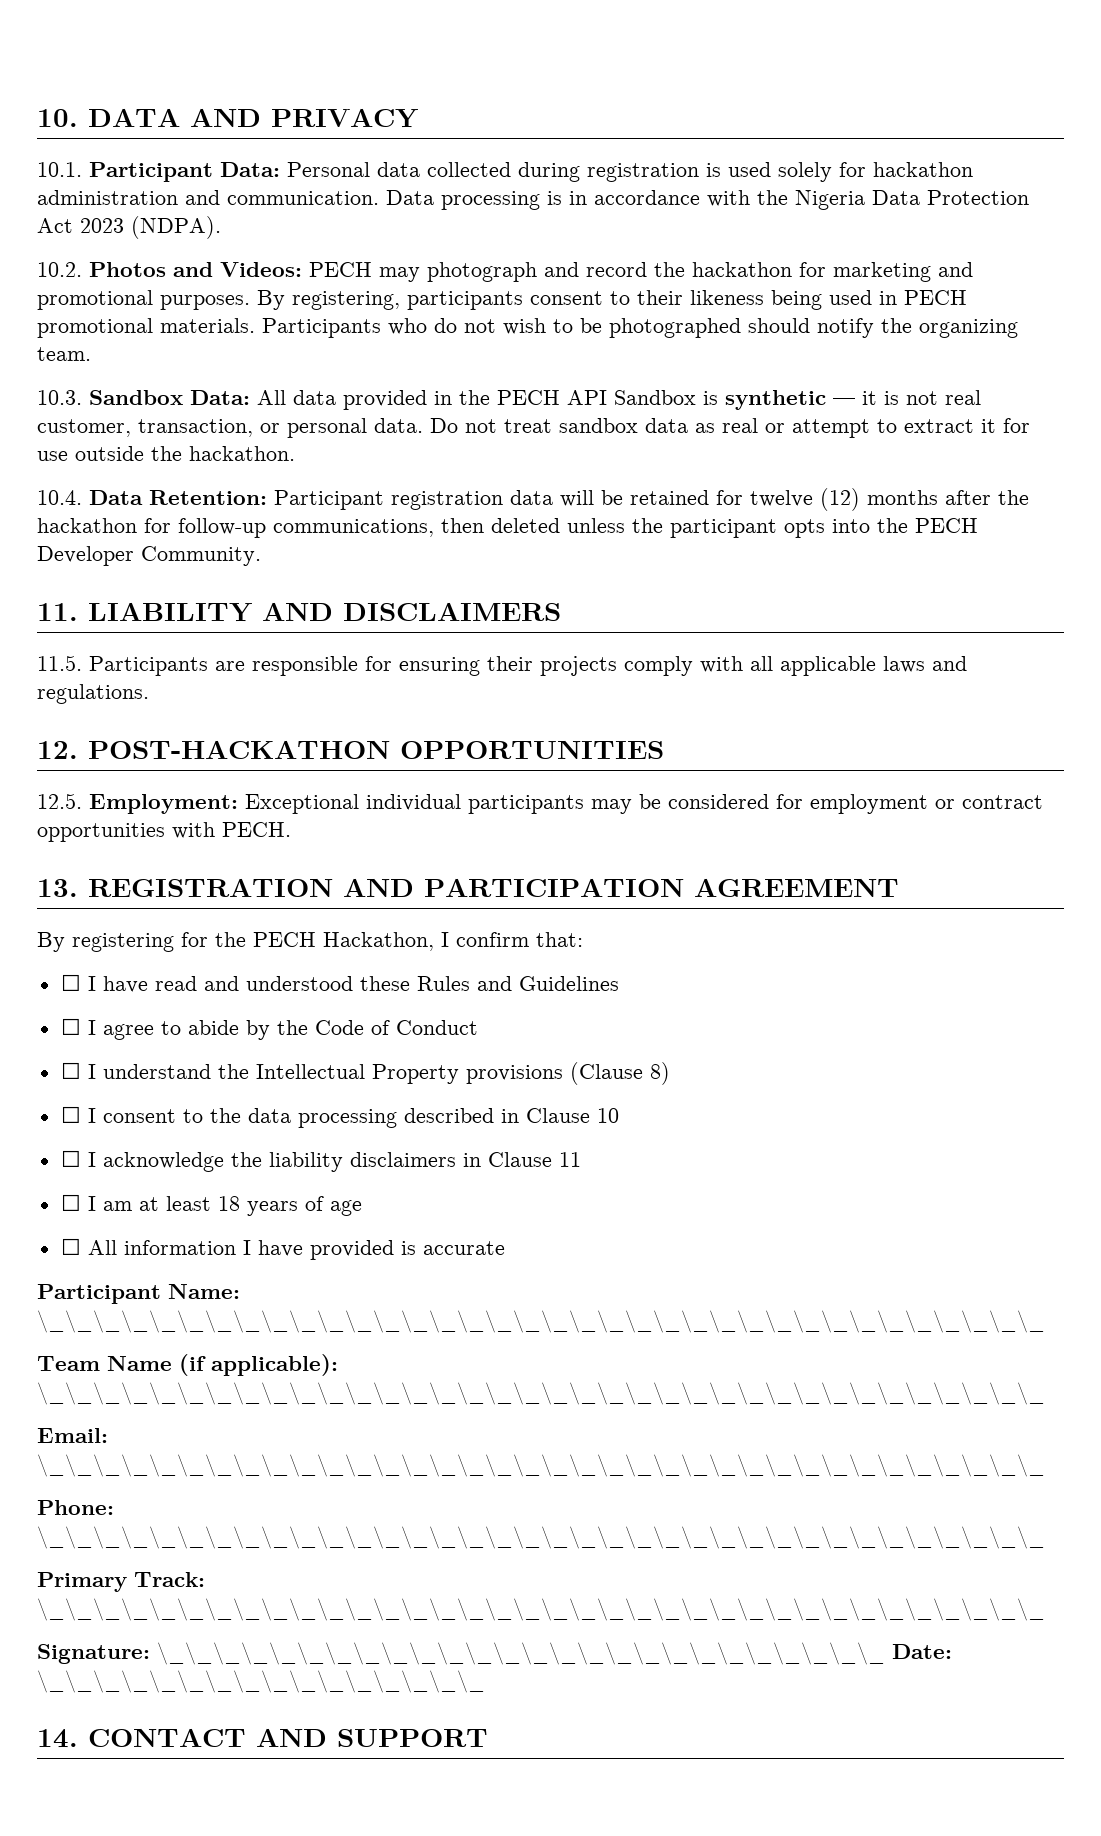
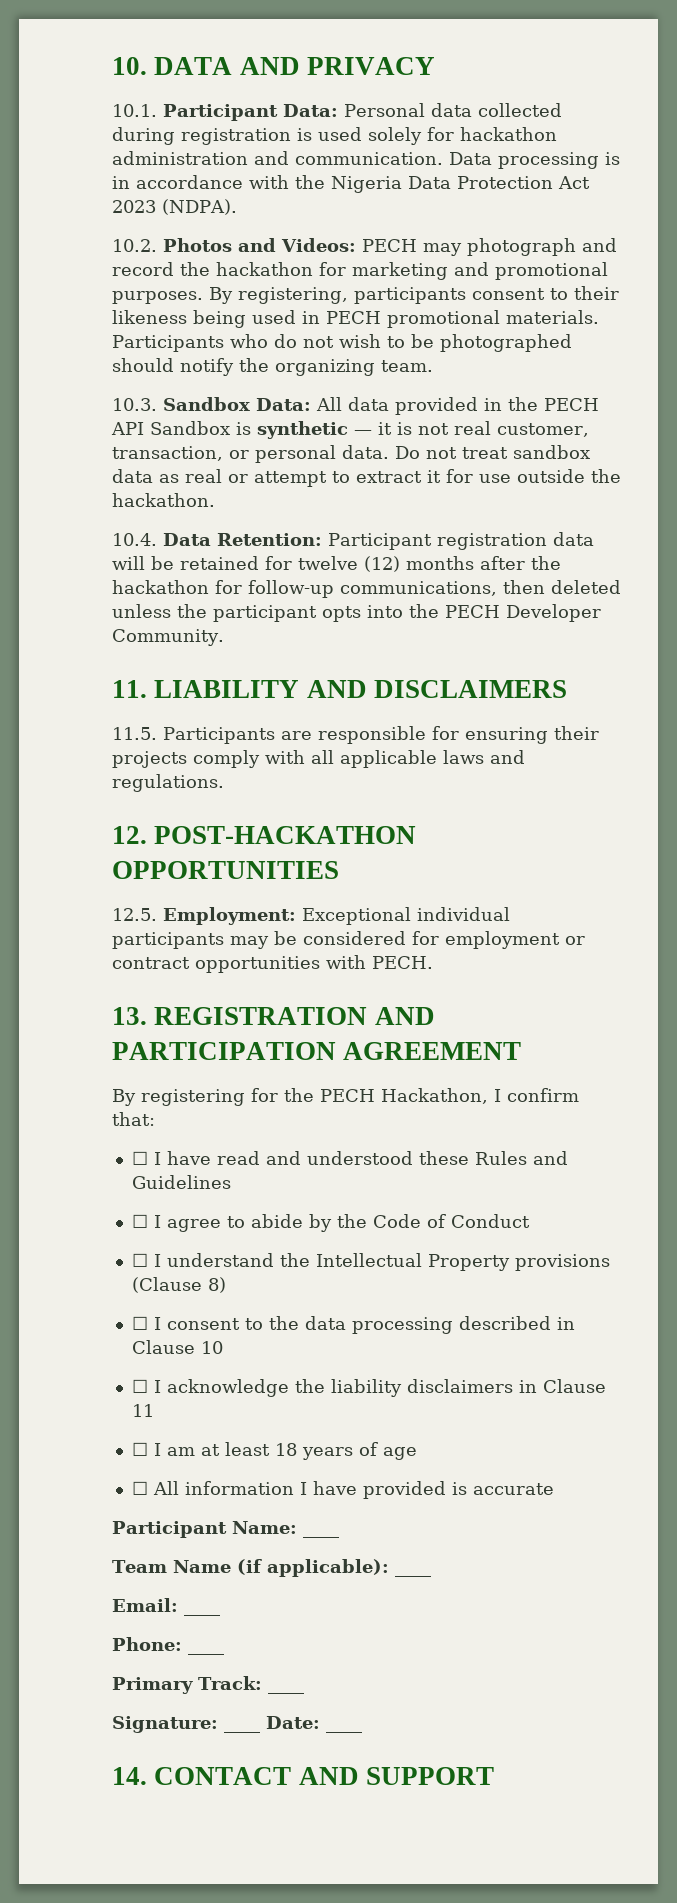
[37,1310,1045,1333] \_\_\_\_\_\_\_\_\_\_\_\_\_\_\_\_\_\_\_\_\_\_\_\_\_\_\_\_\_\_\_\_\_\_\_\_ -> [303,1534,339,1538] ____
[37,1382,1045,1405] \_\_\_\_\_\_\_\_\_\_\_\_\_\_\_\_\_\_\_\_\_\_\_\_\_\_\_\_\_\_\_\_\_\_\_\_ -> [394,1573,431,1577] ____
[37,1454,1045,1477] \_\_\_\_\_\_\_\_\_\_\_\_\_\_\_\_\_\_\_\_\_\_\_\_\_\_\_\_\_\_\_\_\_\_\_\_ -> [184,1612,220,1616] ____
[37,1526,1045,1549] \_\_\_\_\_\_\_\_\_\_\_\_\_\_\_\_\_\_\_\_\_\_\_\_\_\_\_\_\_\_\_\_\_\_\_\_ -> [188,1651,224,1655] ____
[37,1598,1045,1621] \_\_\_\_\_\_\_\_\_\_\_\_\_\_\_\_\_\_\_\_\_\_\_\_\_\_\_\_\_\_\_\_\_\_\_\_ -> [267,1690,304,1694] ____
[157,1642,952,1665] [37,1670,485,1693] \_\_\_\_\_\_\_\_\_\_\_\_\_\_\_\_\_\_\_\_\_\_\_\_\_\_ Date: \_\_\_\_\_\_\_\_\_\_\_\_\_\_\_\_ -> [224,1729,260,1733] [266,1716,320,1729] [326,1729,362,1733] ____ Date: ____

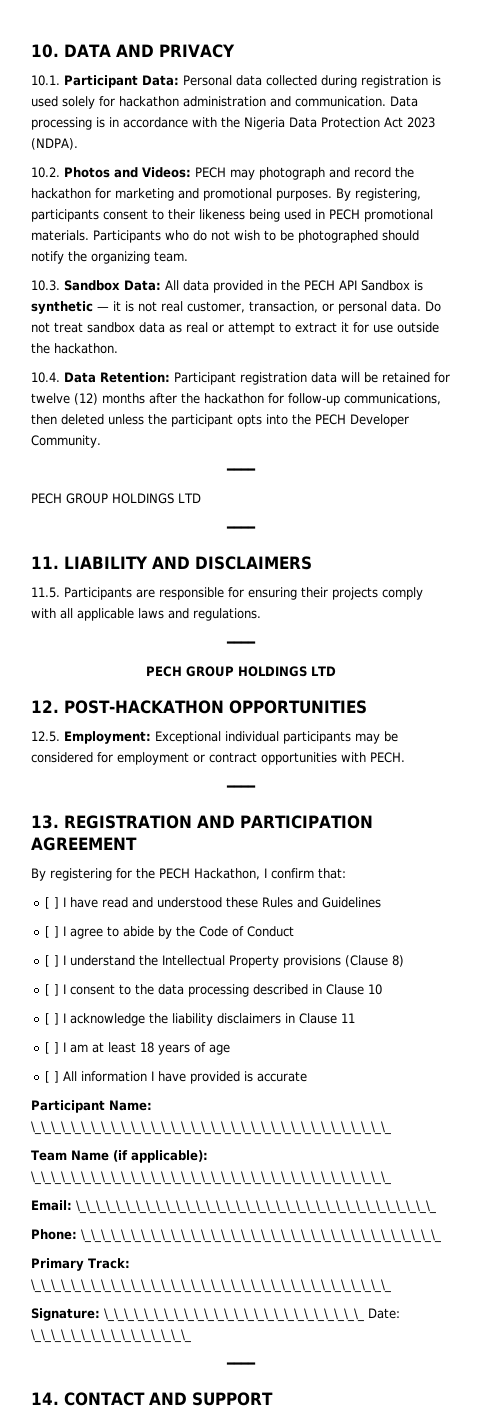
(224, 637) none -> [226,468,256,474] [31,493,201,504] [226,526,256,532] // ━━━━ // PECH GROUP HOLDINGS LTD // ━━━━
(224, 783) none -> [226,641,256,647] [146,666,337,677] // ━━━━ // PECH GROUP HOLDINGS LTD
(433, 962) none -> [226,785,256,791] // ━━━━
[131,1151,148,1165] ☐ -> [44,897,59,909] [ ]
[131,1214,148,1228] ☐ -> [44,926,59,938] [ ]
[131,1253,148,1267] ☐ -> [44,955,59,967] [ ]
[131,1316,148,1330] ☐ -> [44,984,59,996] [ ]
[131,1379,148,1393] ☐ -> [44,1013,59,1025] [ ]
[131,1442,148,1456] ☐ -> [44,1042,59,1054] [ ]
[131,1481,148,1495] ☐ -> [44,1071,59,1083] [ ]
[303,1534,339,1538] ____ -> [31,1121,391,1135] \_\_\_\_\_\_\_\_\_\_\_\_\_\_\_\_\_\_\_\_\_\_\_\_\_\_\_\_\_\_\_\_\_\_\_\_
[394,1573,431,1577] ____ -> [31,1171,391,1185] \_\_\_\_\_\_\_\_\_\_\_\_\_\_\_\_\_\_\_\_\_\_\_\_\_\_\_\_\_\_\_\_\_\_\_\_
[184,1612,220,1616] ____ -> [76,1200,436,1214] \_\_\_\_\_\_\_\_\_\_\_\_\_\_\_\_\_\_\_\_\_\_\_\_\_\_\_\_\_\_\_\_\_\_\_\_
[188,1651,224,1655] ____ -> [81,1229,441,1243] \_\_\_\_\_\_\_\_\_\_\_\_\_\_\_\_\_\_\_\_\_\_\_\_\_\_\_\_\_\_\_\_\_\_\_\_
[267,1690,304,1694] ____ -> [31,1279,391,1293] \_\_\_\_\_\_\_\_\_\_\_\_\_\_\_\_\_\_\_\_\_\_\_\_\_\_\_\_\_\_\_\_\_\_\_\_
[224,1729,260,1733] [266,1716,320,1729] [326,1729,362,1733] ____ Date: ____ -> [104,1308,400,1322] [31,1329,191,1343] [226,1362,256,1368] \_\_\_\_\_\_\_\_\_\_\_\_\_\_\_\_\_\_\_\_\_\_\_\_\_\_ Date: \_\_\_\_\_\_\_\_\_\_\_\_\_\_\_\_ // ━━━━

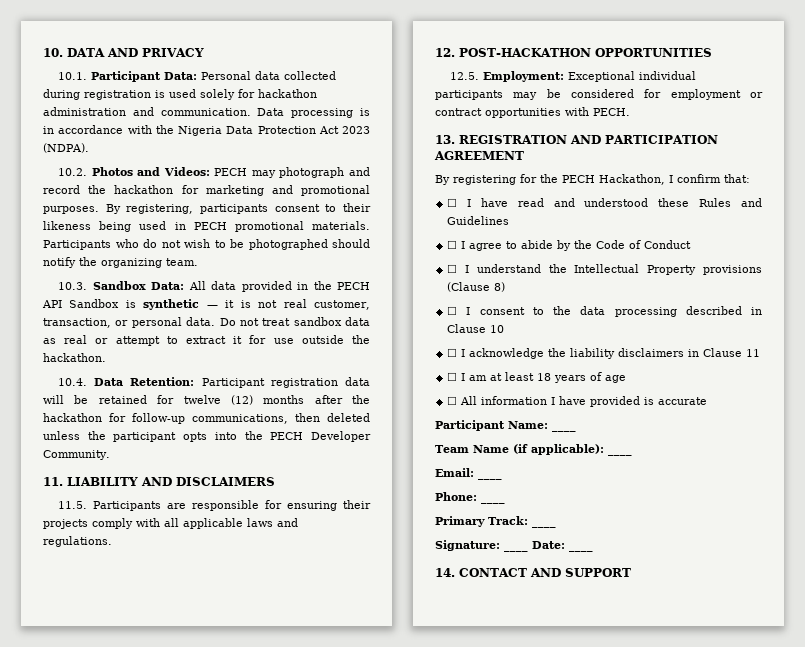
[226,468,256,474] [31,493,201,504] [226,526,256,532] // ━━━━ // PECH GROUP HOLDINGS LTD // ━━━━ -> (110, 455) none
[226,641,256,647] [146,666,337,677] // ━━━━ // PECH GROUP HOLDINGS LTD -> (112, 541) none
[226,785,256,791] // ━━━━ -> (630, 112) none
[44,897,59,909] [ ] -> [447,198,458,207] ☐
[44,926,59,938] [ ] -> [447,240,458,249] ☐
[44,955,59,967] [ ] -> [447,264,458,273] ☐
[44,984,59,996] [ ] -> [447,306,458,315] ☐
[44,1013,59,1025] [ ] -> [447,348,458,357] ☐
[44,1042,59,1054] [ ] -> [447,372,458,381] ☐
[44,1071,59,1083] [ ] -> [447,396,458,405] ☐
[31,1121,391,1135] \_\_\_\_\_\_\_\_\_\_\_\_\_\_\_\_\_\_\_\_\_\_\_\_\_\_\_\_\_\_\_\_\_\_\_\_ -> [552,429,576,432] ____
[31,1171,391,1185] \_\_\_\_\_\_\_\_\_\_\_\_\_\_\_\_\_\_\_\_\_\_\_\_\_\_\_\_\_\_\_\_\_\_\_\_ -> [607,453,632,456] ____
[76,1200,436,1214] \_\_\_\_\_\_\_\_\_\_\_\_\_\_\_\_\_\_\_\_\_\_\_\_\_\_\_\_\_\_\_\_\_\_\_\_ -> [478,477,502,480] ____
[81,1229,441,1243] \_\_\_\_\_\_\_\_\_\_\_\_\_\_\_\_\_\_\_\_\_\_\_\_\_\_\_\_\_\_\_\_\_\_\_\_ -> [481,501,505,504] ____
[31,1279,391,1293] \_\_\_\_\_\_\_\_\_\_\_\_\_\_\_\_\_\_\_\_\_\_\_\_\_\_\_\_\_\_\_\_\_\_\_\_ -> [532,525,556,528] ____
[104,1308,400,1322] [31,1329,191,1343] [226,1362,256,1368] \_\_\_\_\_\_\_\_\_\_\_\_\_\_\_\_\_\_\_\_\_\_\_\_\_\_ Date: \_\_\_\_\_\_\_\_\_\_\_\_\_\_\_\_ // ━━━━ -> [504,549,528,552] [532,541,565,549] [569,549,593,552] ____ Date: ____

